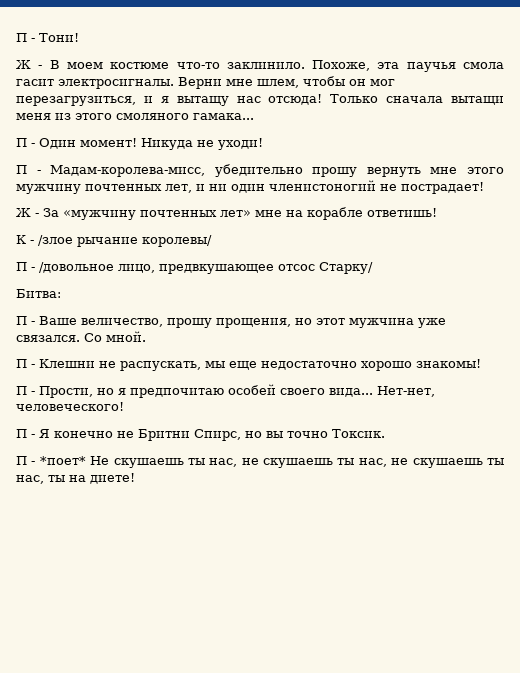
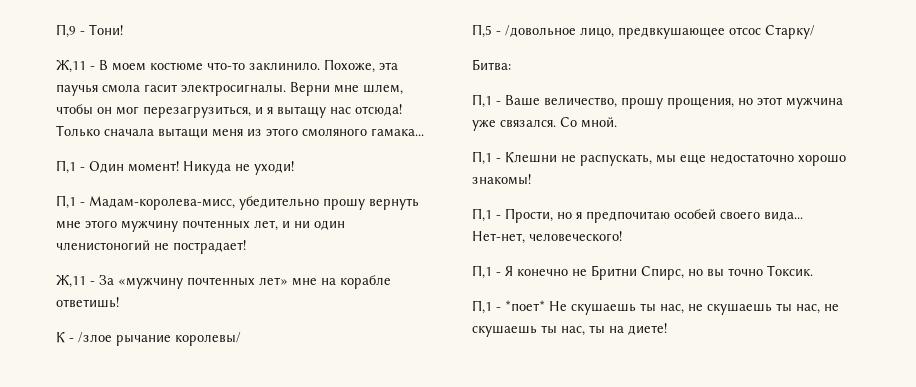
[16,33,27,42] П -> [56,24,76,38] П,9
[16,60,31,69] Ж -> [56,59,86,73] Ж,11
[16,138,27,147] П -> [56,160,76,174] П,1
[16,165,27,174] П -> [56,195,76,209] П,1
[16,208,31,217] Ж -> [56,274,86,288] Ж,11
[16,262,27,271] П -> [472,24,492,38] П,5
[16,316,27,325] П -> [472,94,492,108] П,1
[16,359,27,368] П -> [472,151,492,165] П,1
[16,386,27,395] П -> [472,208,492,222] П,1
[16,429,27,438] П -> [472,265,492,279] П,1
[16,456,27,465] П -> [472,300,492,314] П,1

